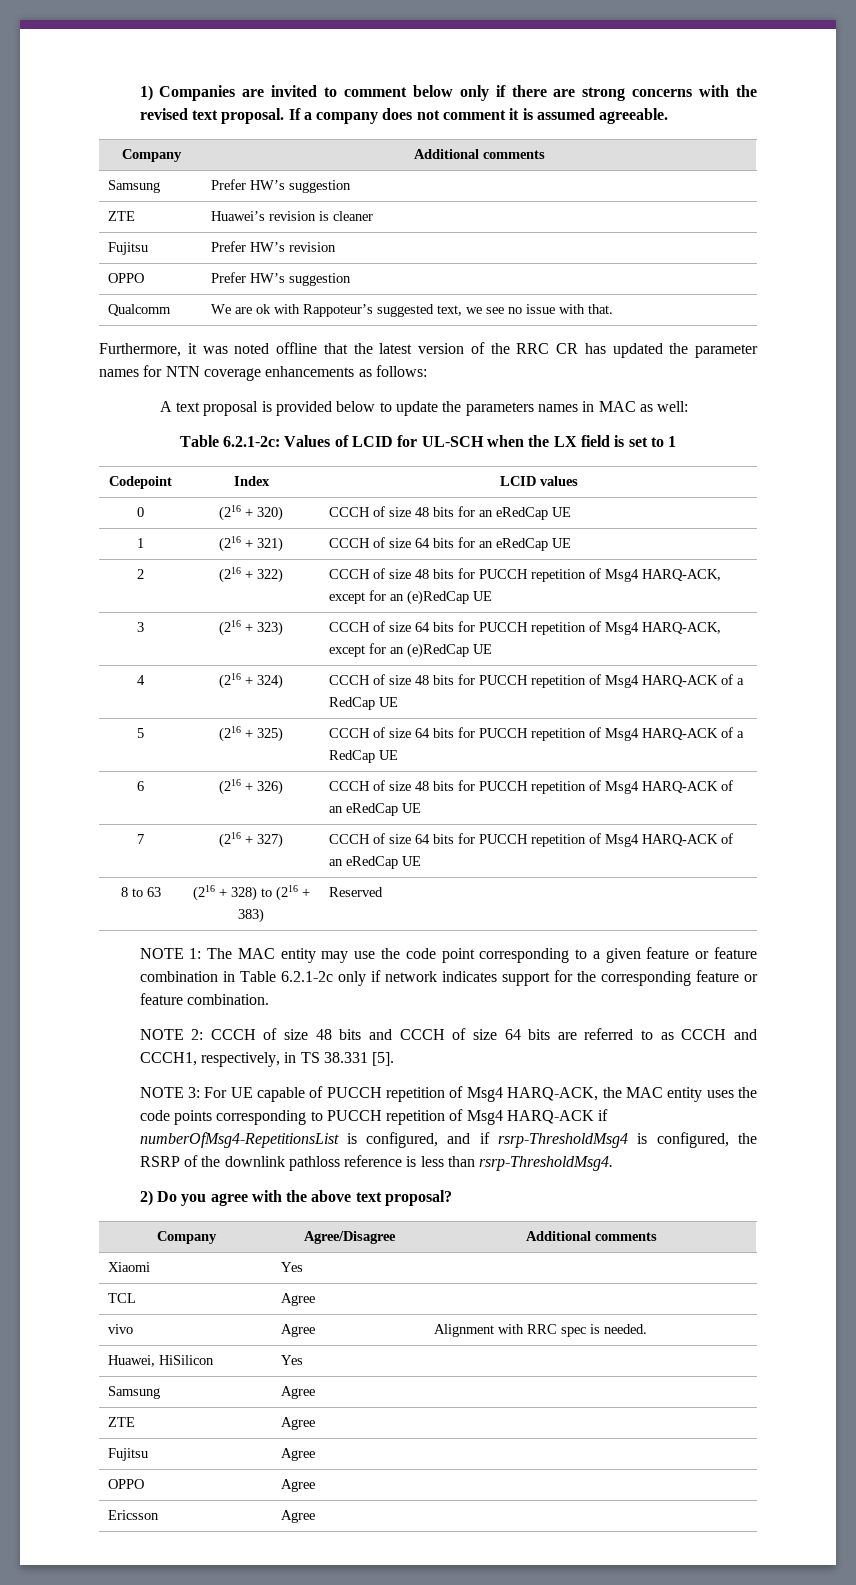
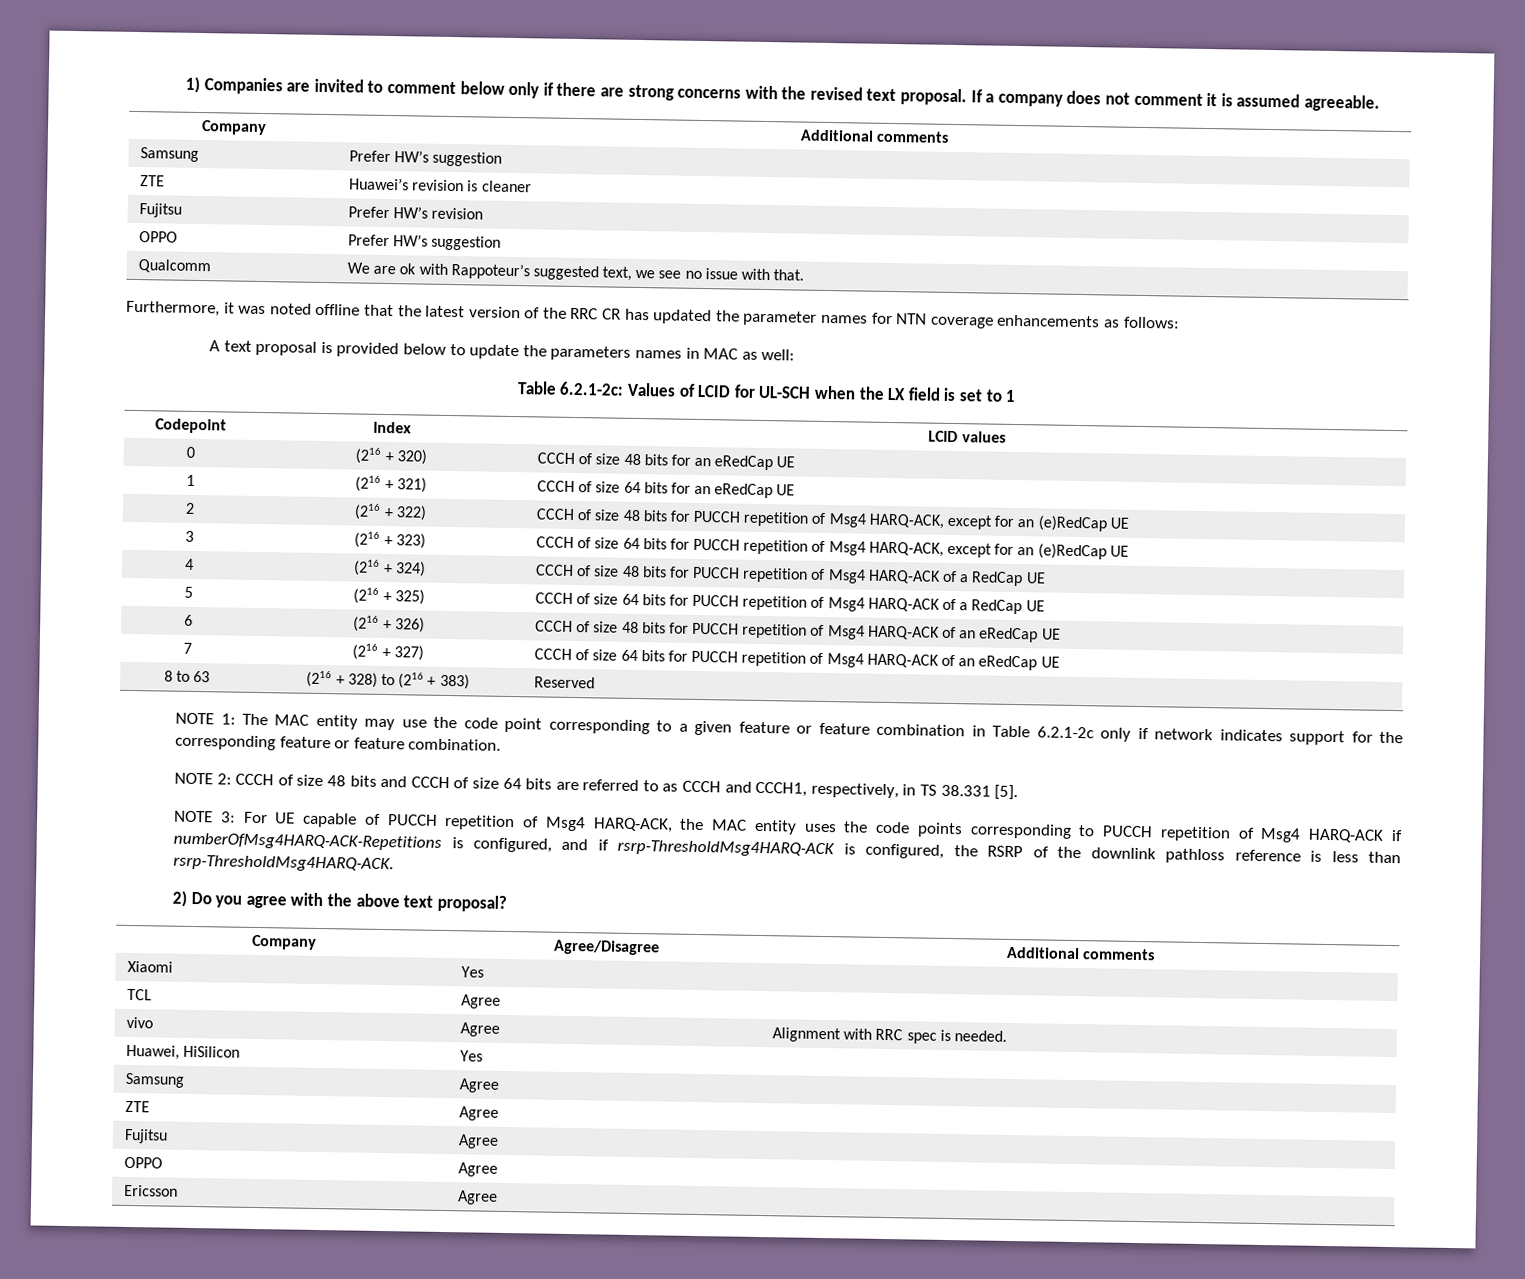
[139,1132,339,1148] numberOfMsg4-RepetitionsList -> [173,832,443,851] numberOfMsg4HARQ-ACK-Repetitions
[498,1133,629,1148] rsrp-ThresholdMsg4 -> [617,839,836,858] rsrp-ThresholdMsg4HARQ-ACK
[479,1156,614,1171] rsrp-ThresholdMsg4. -> [173,854,395,873] rsrp-ThresholdMsg4HARQ-ACK.

